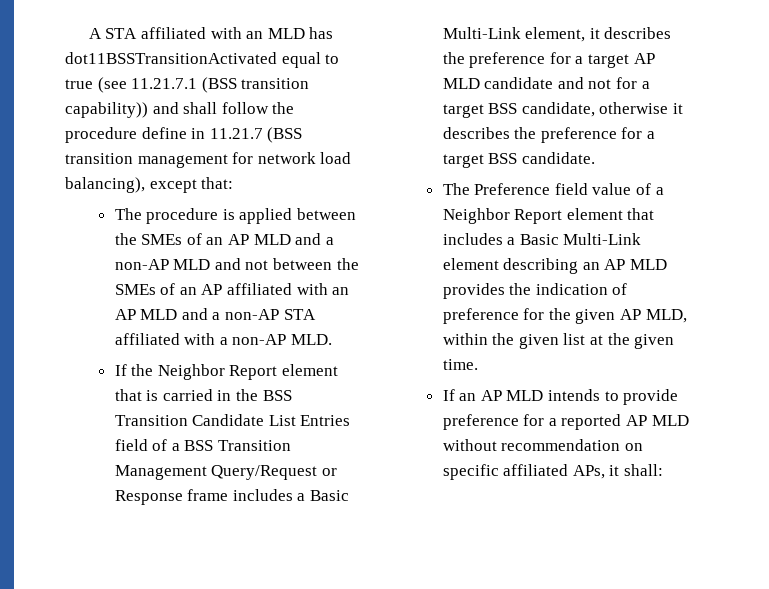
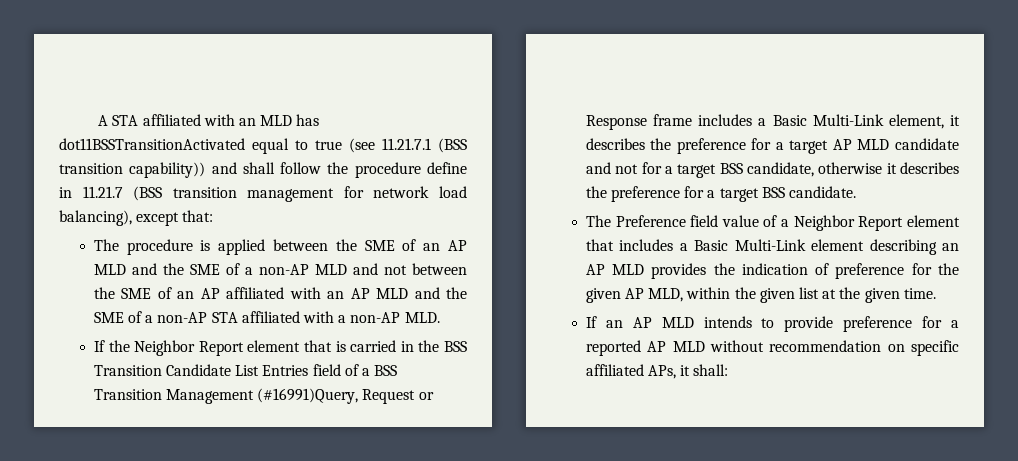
[141,234,183,245] SMEs -> [364,240,395,251] SME
(322, 239) none -> [162,263,240,275] the SME of
[114,284,156,295] SMEs -> [121,288,152,299] SME
(208, 314) none -> [445,287,467,299] [93,311,143,323] the SME of
[211,465,318,480] Query/Request -> [257,388,416,404] (#16991)Query, Request

